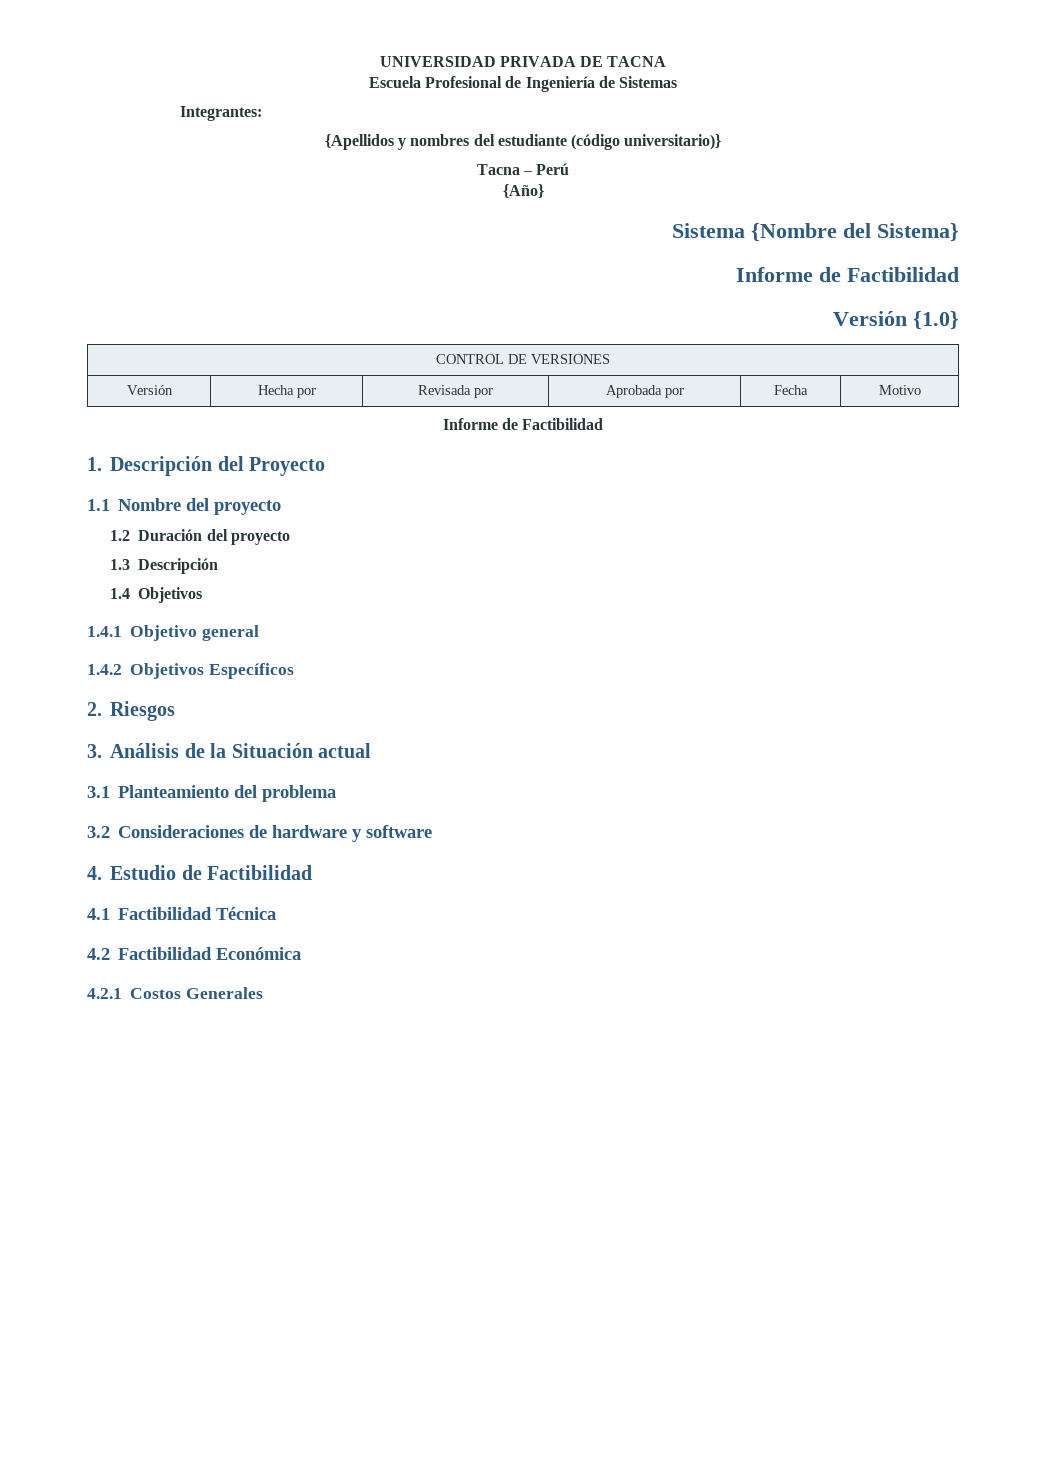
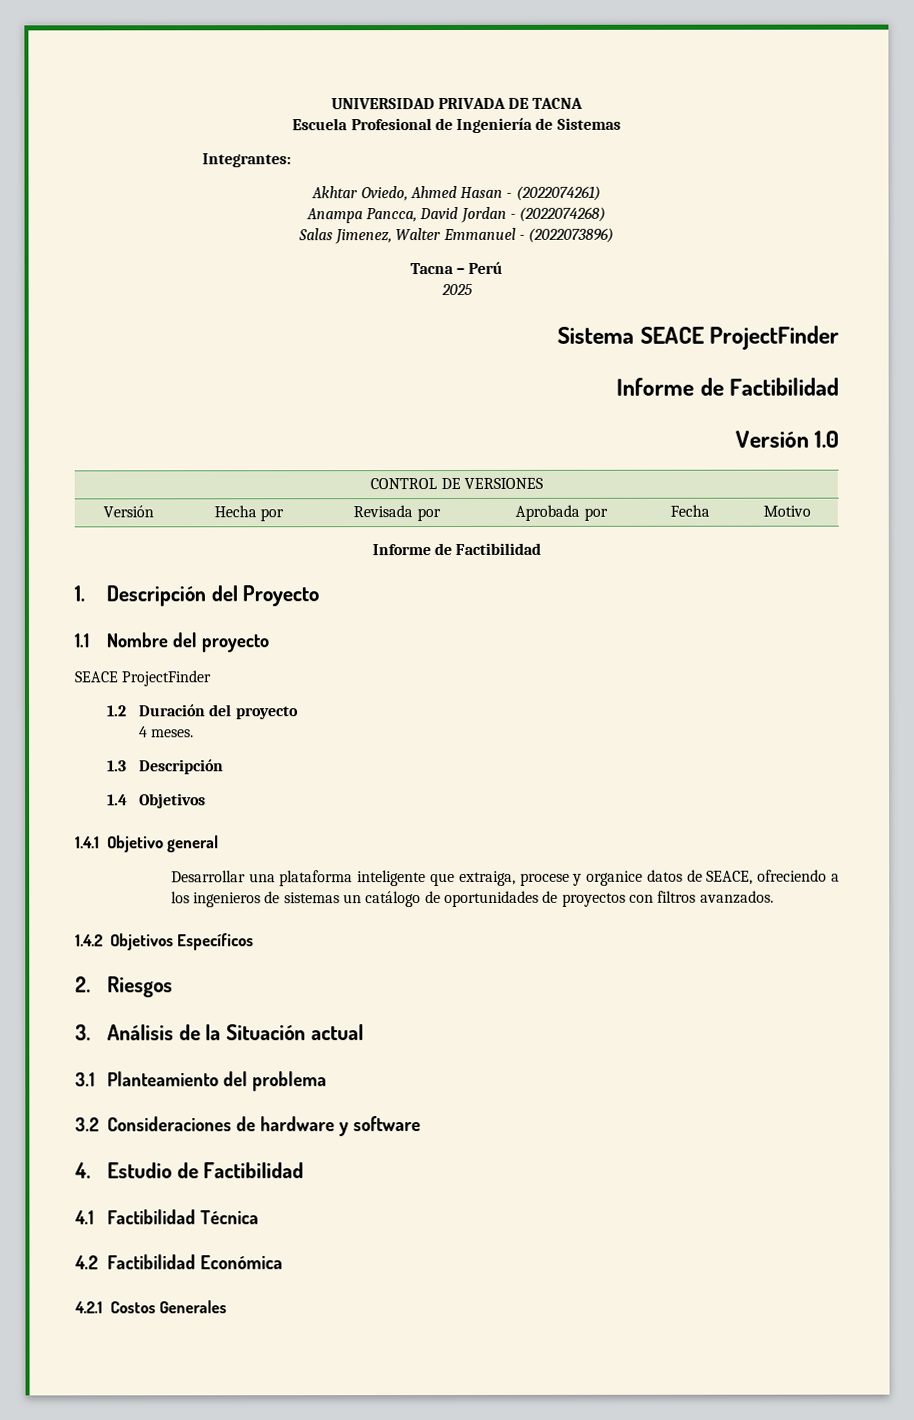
[324,134,722,150] {Apellidos y nombres del estudiante (código universitario)} -> [311,185,601,202] [305,206,607,224] [297,227,615,245] Akhtar Oviedo, Ahmed Hasan - (2022074261) // Anampa Pancca, David Jordan - (2022074268) // Salas Jimenez, Walter Emmanuel - (2022073896)
[502,184,544,198] {Año} -> [440,283,473,296] 2025
[751,223,959,242] {Nombre del Sistema} -> [639,325,839,350] SEACE ProjectFinder
[913,311,959,330] {1.0} -> [814,430,839,448] 1.0
(281, 507) none -> [74,670,212,687] // SEACE ProjectFinder
(291, 538) none -> [138,726,195,738] // 4 meses.
(259, 633) none -> [170,869,840,887] [170,890,774,908] // Desarrollar una plataforma inteligente que extraiga, procese y organice datos de SEACE, ofreciendo a los ingenieros de sistemas un catálogo de oportunidades de proyectos con filtros avanzados.

